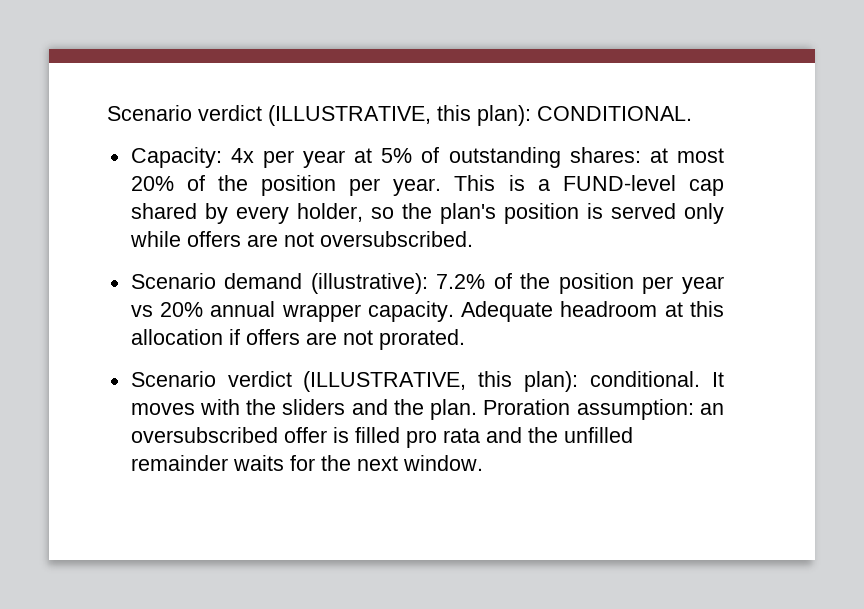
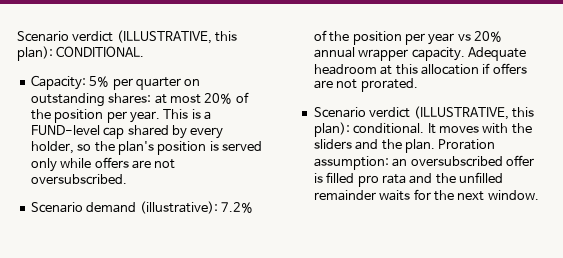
[230,147,440,168] 4x per year at 5% of -> [89,76,201,90] 5% per quarter on

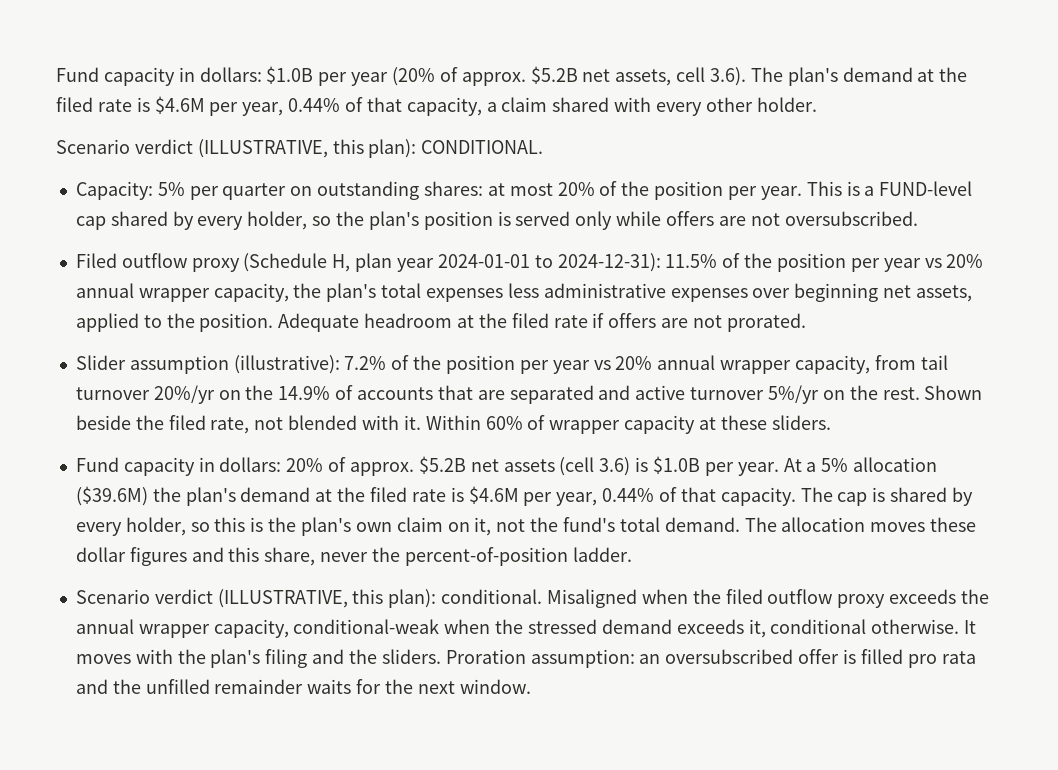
(17, 36) none -> [56,66,968,86] [56,96,817,116] Fund capacity in dollars: $1.0B per year (20% of approx. $5.2B net assets, cell 3.6). The plan's demand at the filed rate is $4.6M per year, 0.44% of that capacity, a claim shared with every other holder. //
[30,202,137,213] Scenario demand -> [75,253,984,272] [75,283,972,302] [75,313,806,332] [75,355,229,374] Filed outflow proxy (Schedule H, plan year 2024-01-01 to 2024-12-31): 11.5% of the position per year vs 20% annual wrapper capacity, the plan's total expenses less administrative expenses over beginning net assets, applied to the position. Adequate headroom at the filed rate if offers are not prorated. // Slider assumption
[411,47,526,61] [313,63,527,75] [313,78,418,92] capacity. Adequate headroom at this allocation if offers are not prorated. -> [794,355,948,374] [75,385,983,404] [75,415,831,434] [75,456,938,476] [75,486,974,506] [75,517,977,536] [75,547,632,566] capacity, from tail turnover 20%/yr on the 14.9% of accounts that are separated and active turnover 5%/yr on the rest. Shown beside the filed rate, not blended with it. Within 60% of wrapper capacity at these sliders. // Fund capacity in dollars: 20% of approx. $5.2B net assets (cell 3.6) is $1.0B per year. At a 5% allocation ($39.6M) the plan's demand at the filed rate is $4.6M per year, 0.44% of that capacity. The cap is shared by every holder, so this is the plan's own claim on it, not the fund's total demand. The allocation moves these dollar figures and this share, never the percent-of-position ladder.
(425, 128) none -> [546,589,989,608] [75,619,960,638] Misaligned when the filed outflow proxy exceeds the annual wrapper capacity, conditional-weak when the stressed demand exceeds it, conditional otherwise.
[313,139,435,153] sliders and the plan. -> [210,649,441,668] plan's filing and the sliders.

